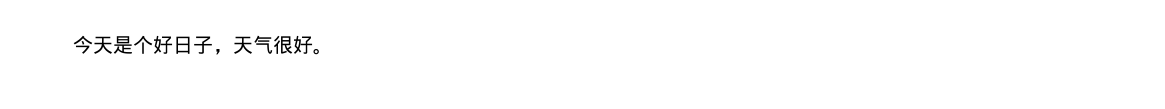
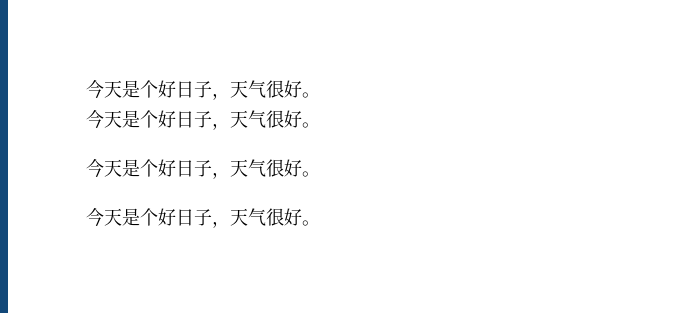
[73,35,333,55] 今天是个好日子，天气很好。 -> [86,80,320,100] [86,110,320,130] [86,159,320,179] [86,208,320,228] 今天是个好日子，天气很好。 // 今天是个好日子，天气很好。 // 今天是个好日子，天气很好。 // 今天是个好日子，天气很好。

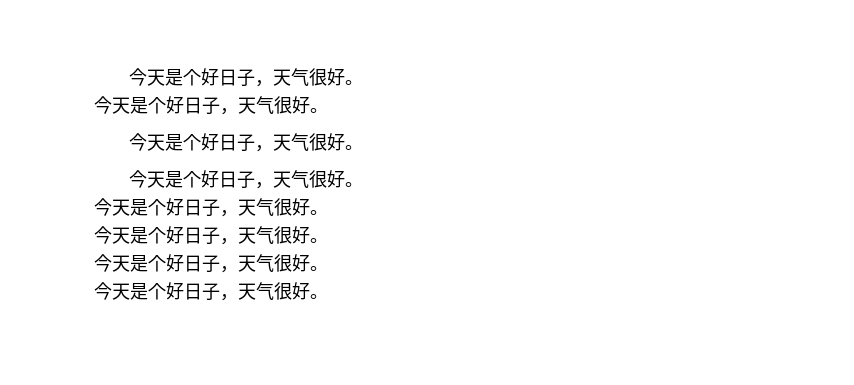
(320, 223) none -> [94,198,328,217] [94,226,328,245] [94,254,328,273] [94,282,328,301] // 今天是个好日子，天气很好。 // 今天是个好日子，天气很好。 // 今天是个好日子，天气很好。 // 今天是个好日子，天气很好。

